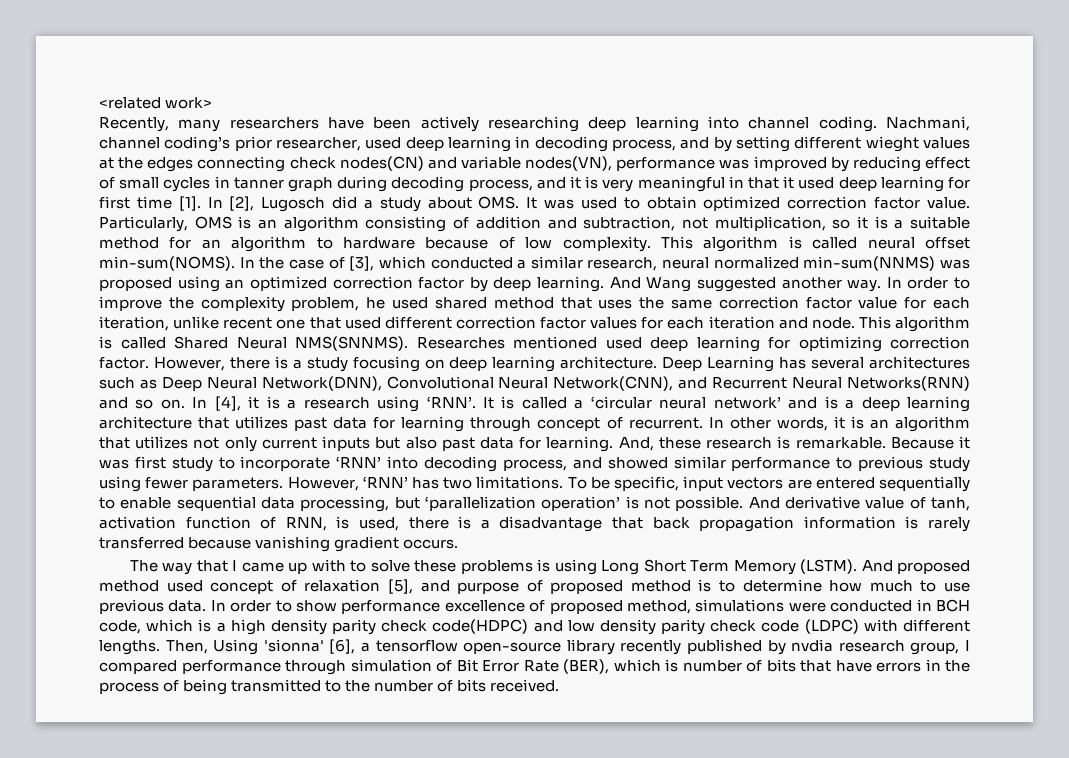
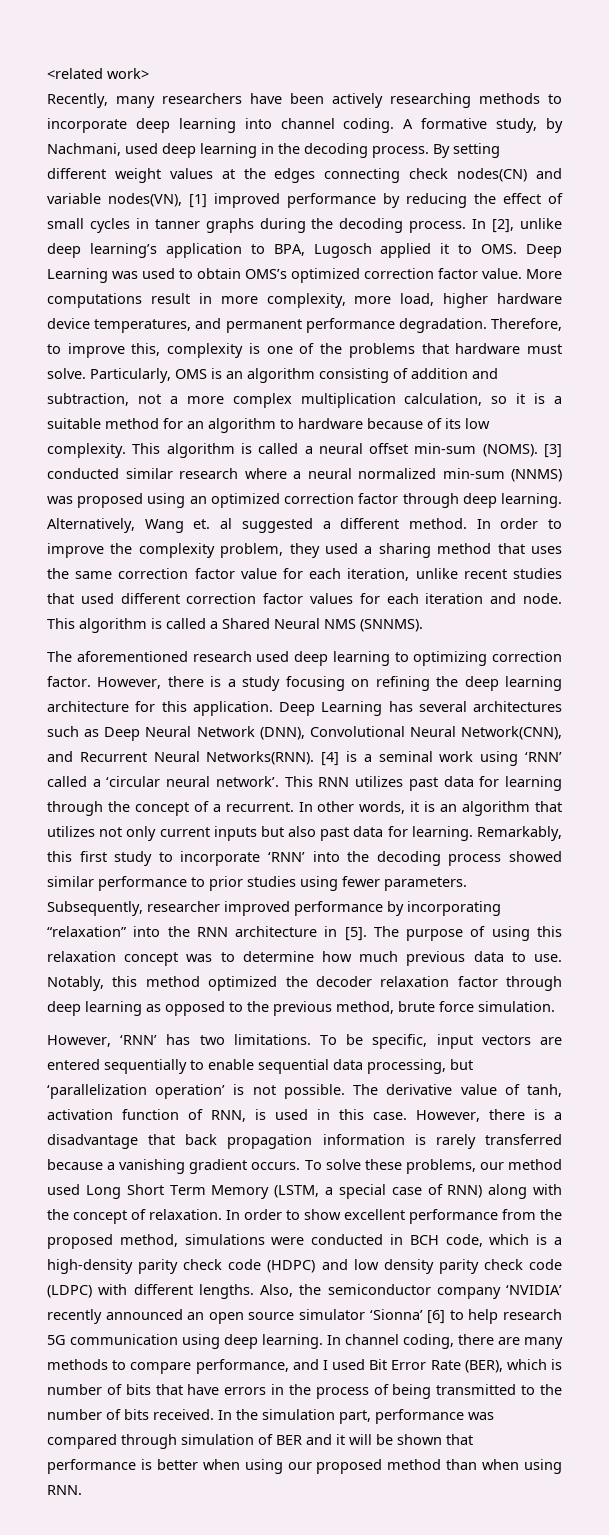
(580, 124) none -> [479,93,562,104] [47,118,127,133] methods to incorporate
[886,116,971,131] [99,136,732,152] Nachmani, channel coding’s prior researcher, used deep learning in decoding process, and by -> [403,118,564,133] [47,143,450,158] A formative study, by Nachmani, used deep learning in the decoding process. By
[865,136,919,152] wieght -> [114,168,161,183] weight
[616,156,827,171] performance was improved -> [189,193,376,208] [1] improved performance
(921, 164) none -> [474,193,496,204] the
[288,176,971,192] [99,196,538,212] graph during decoding process, and it is very meaningful in that it used deep learning for first time [1]. In [2], Lugosch did a study about OMS. It -> [205,218,563,233] [47,243,562,258] [47,268,108,283] graphs during the decoding process. In [2], unlike deep learning’s application to BPA, Lugosch applied it to OMS. Deep Learning
(697, 202) none -> [245,269,287,279] OMS’s
(971, 203) none -> [526,269,562,279] [47,293,562,308] [47,318,562,333] [47,343,562,358] [47,368,86,379] More computations result in more complexity, more load, higher hardware device temperatures, and permanent performance degradation. Therefore, to improve this, complexity is one of the problems that hardware must solve.
[714,216,826,231] multiplication, -> [169,393,483,408] a more complex multiplication calculation,
(515, 243) none -> [445,418,461,429] its
(858, 243) none -> [304,446,313,454] a
[99,256,936,271] min-sum(NOMS). In the case of [3], which conducted a similar research, neural normalized min-sum(NNMS) -> [414,443,562,458] [47,468,562,482] min-sum (NOMS). [3] conducted similar research where a neural normalized min-sum (NNMS)
[469,276,882,292] by deep learning. And Wang suggested another way. -> [402,493,562,508] [47,518,467,533] through deep learning. Alternatively, Wang et. al suggested a different method.
[366,297,487,309] he used shared -> [289,543,431,558] they used a sharing
[276,319,306,329] one -> [513,568,562,579] studies
(166, 343) none -> [210,621,218,629] a
[295,336,790,352] NMS(SNNMS). Researches mentioned used deep learning for -> [324,619,423,632] [47,651,409,666] NMS (SNNMS). // The aforementioned research used deep learning to
[449,356,658,372] deep learning architecture. -> [375,676,562,691] [47,701,273,716] refining the deep learning architecture for this application.
[261,376,382,391] Network(DNN), -> [196,726,305,740] Network (DNN),
[847,376,970,391] [99,396,971,412] [99,416,230,429] Networks(RNN) and so on. In [4], it is a research using ‘RNN’. It is called a ‘circular neural network’ and is a deep learning architecture that -> [206,751,562,766] [47,776,350,787] Networks(RNN). [4] is a seminal work using ‘RNN’ called a ‘circular neural network’. This RNN
[537,417,623,431] concept of -> [107,801,221,816] the concept of a
[618,436,970,451] [99,459,129,469] And, these research is remarkable. Because it was -> [477,826,562,841] [47,851,72,862] Remarkably, this
[424,456,602,472] decoding process, and -> [347,851,502,866] the decoding process
[858,456,971,472] previous study -> [209,876,296,891] prior studies
(284, 484) none -> [47,901,501,916] [47,926,562,941] [47,951,562,966] [47,976,562,991] [47,1001,555,1016] Subsequently, researcher improved performance by incorporating “relaxation” into the RNN architecture in [5]. The purpose of using this relaxation concept was to determine how much previous data to use. Notably, this method optimized the decoder relaxation factor through deep learning as opposed to the previous method, brute force simulation. //
[748,497,780,509] And -> [353,1084,379,1095] The
[359,517,399,531] used, -> [275,1109,480,1122] used in this case. However,
(252, 543) none -> [107,1162,116,1170] a
[129,559,970,575] [99,579,971,594] [99,599,546,614] // The way that I came up with to solve these problems is using Long Short Term Memory (LSTM). And proposed method used concept of relaxation [5], and purpose of proposed method is to determine how much to use previous data. In order to show performance excellence of -> [304,1159,563,1174] [47,1184,562,1199] [47,1209,562,1224] To solve these problems, our method used Long Short Term Memory (LSTM, a special case of RNN) along with the concept of relaxation. In order to show excellent performance from the
[230,619,529,635] high density parity check code(HDPC) -> [47,1259,316,1274] high-density parity check code (HDPC)
[165,639,971,655] [99,659,452,675] Then, Using 'sionna' [6], a tensorflow open-source library recently published by nvdia research group, I compared performance through simulation of -> [260,1284,562,1299] [47,1309,563,1324] [47,1334,563,1349] [47,1359,365,1374] Also, the semiconductor company ‘NVIDIA’ recently announced an open source simulator ‘Sionna’ [6] to help research 5G communication using deep learning. In channel coding, there are many methods to compare performance, and I used
(560, 685) none -> [218,1409,494,1424] [47,1434,473,1449] [47,1459,562,1474] [47,1485,82,1495] In the simulation part, performance was compared through simulation of BER and it will be shown that performance is better when using our proposed method than when using RNN.

